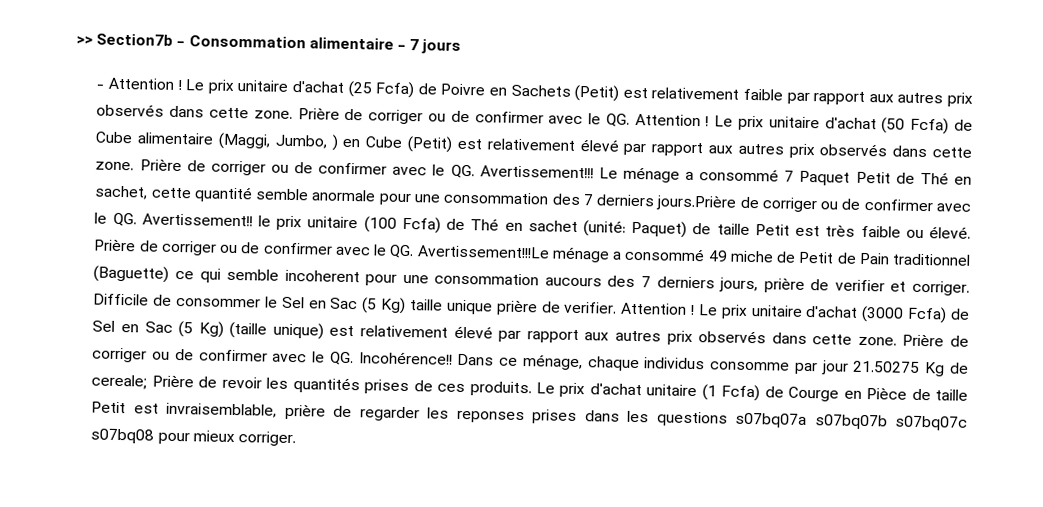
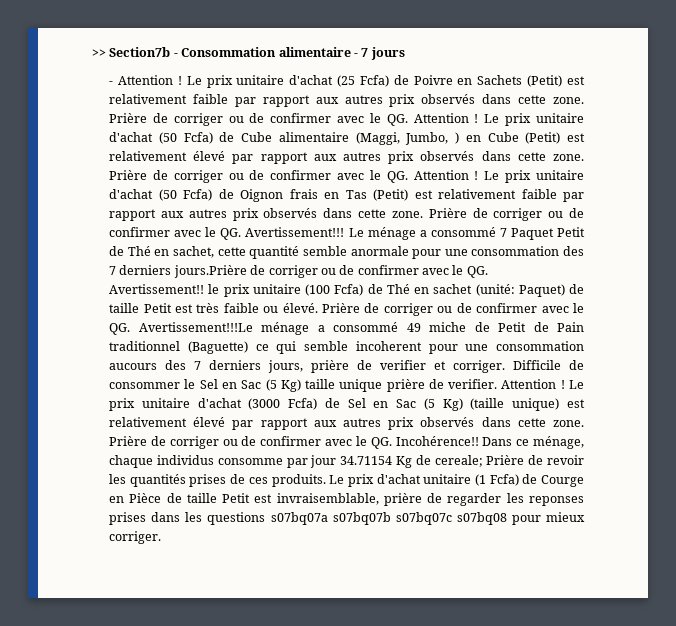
(475, 171) none -> [413,170,584,183] [109,189,584,202] [109,208,584,221] [109,227,242,240] Attention ! Le prix unitaire d'achat (50 Fcfa) de Oignon frais en Tas (Petit) est relativement faible par rapport aux autres prix observés dans cette zone. Prière de corriger ou de confirmer avec le QG.
[852,360,921,373] 21.50275 -> [340,456,393,465] 34.71154

